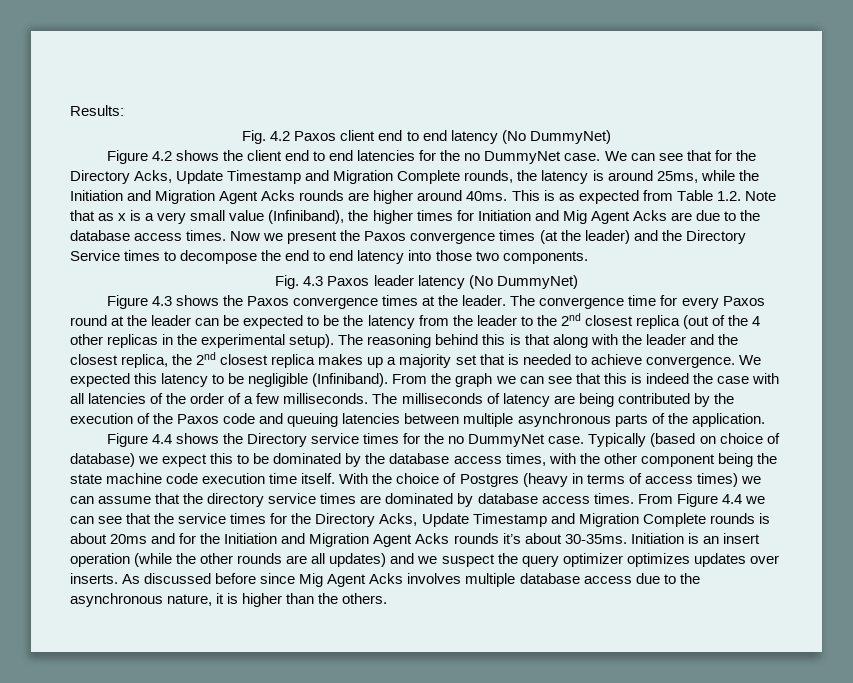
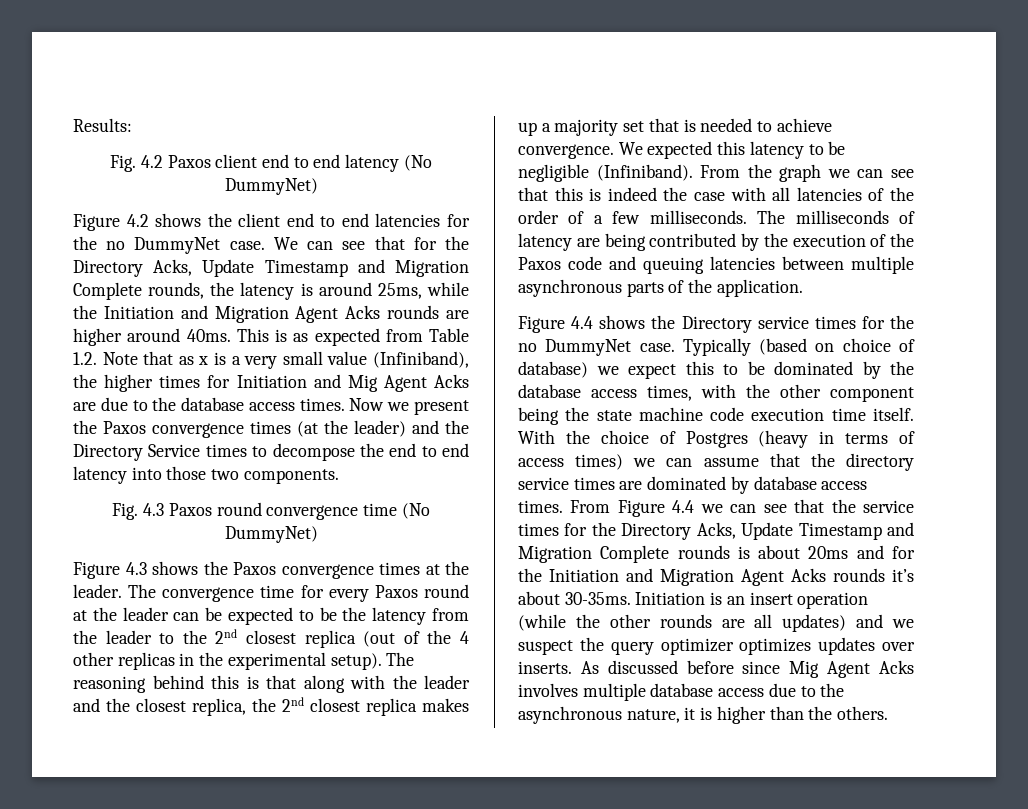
[373,275,465,289] leader latency -> [216,502,397,520] round convergence time

